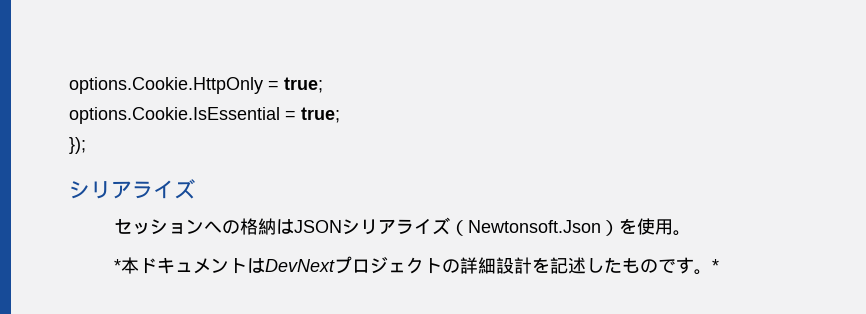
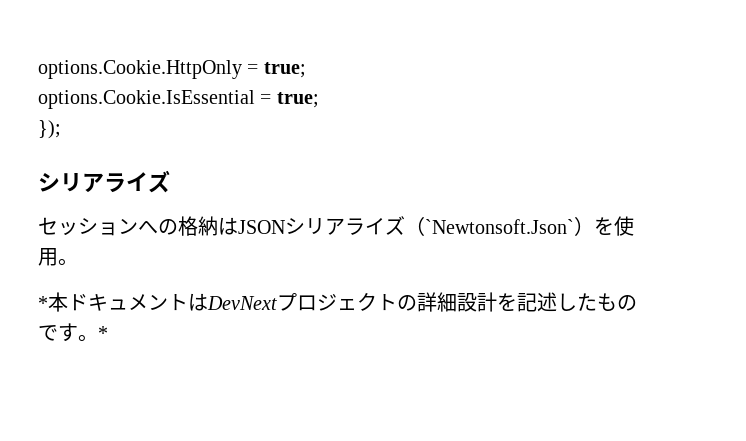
[468,220,602,233] Newtonsoft.Json -> [425,219,574,234] `Newtonsoft.Json`

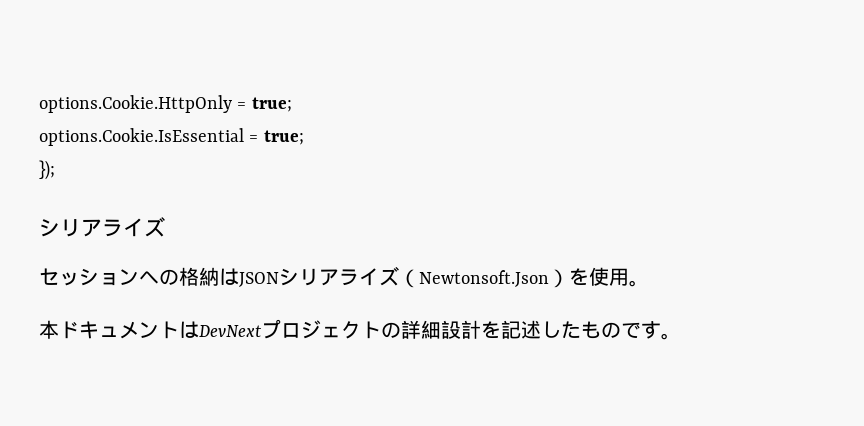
[425,219,574,234] `Newtonsoft.Json` -> [419,270,549,287] Newtonsoft.Json
[38,296,48,310] * -> (649, 283) none
[98,326,108,340] * -> (681, 336) none

